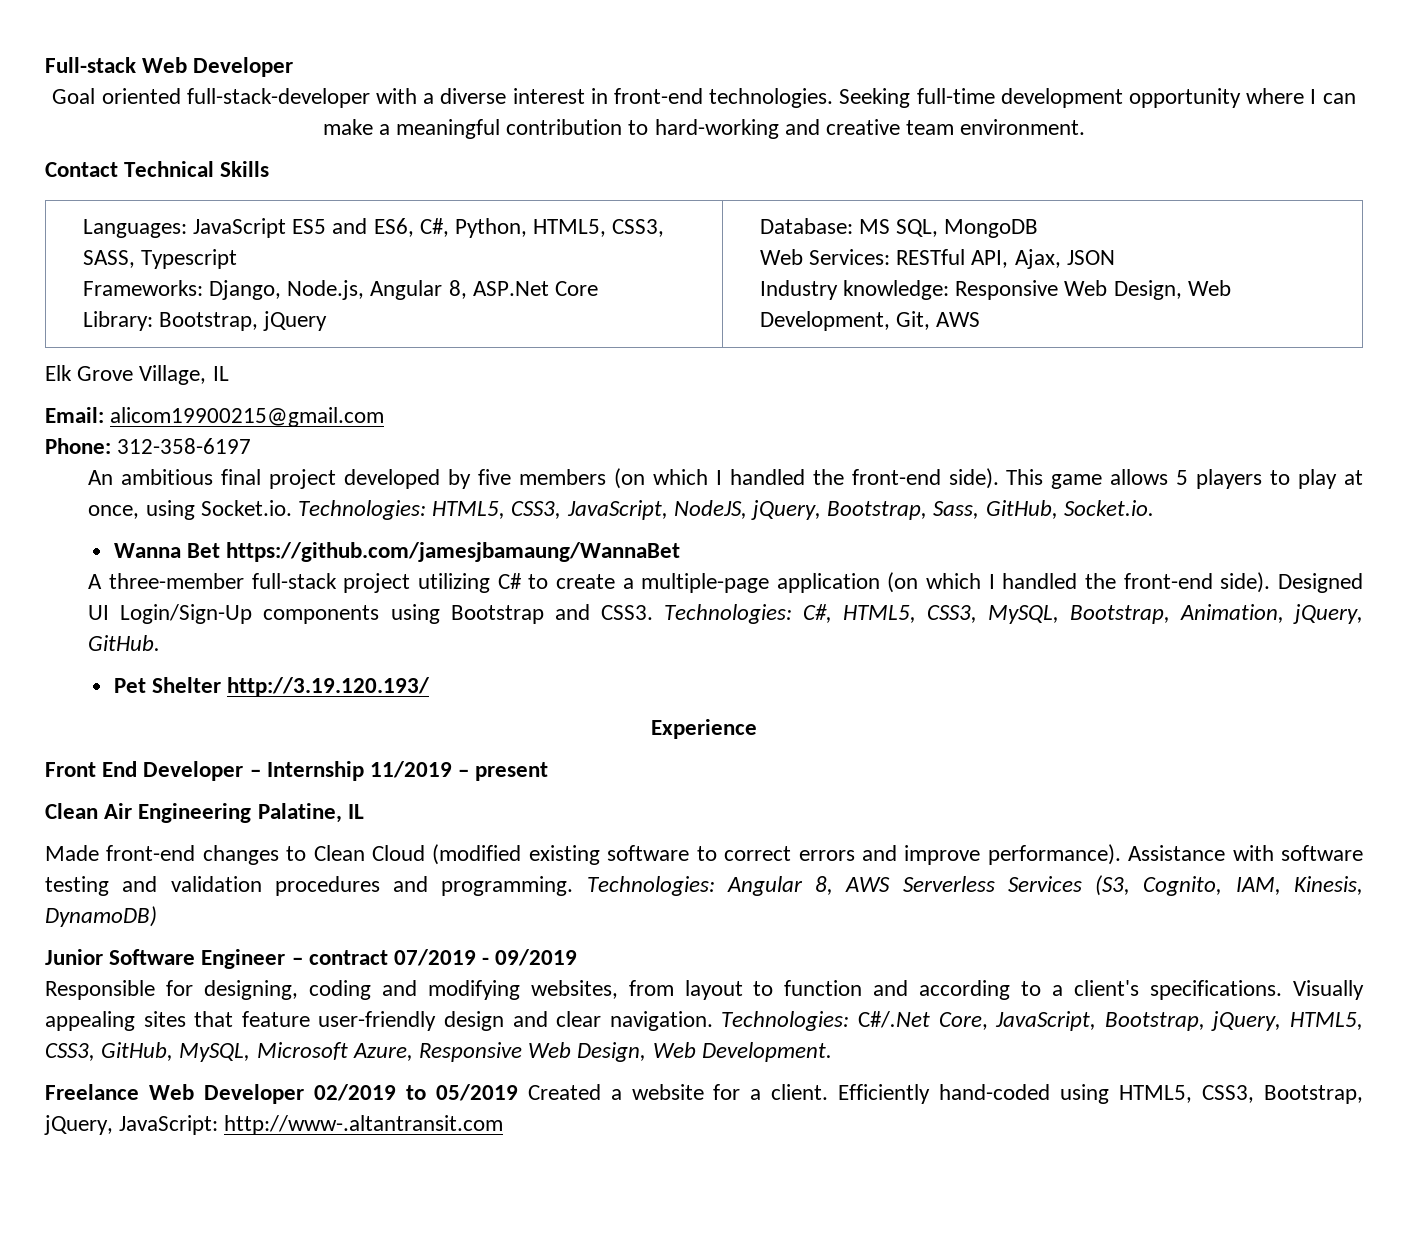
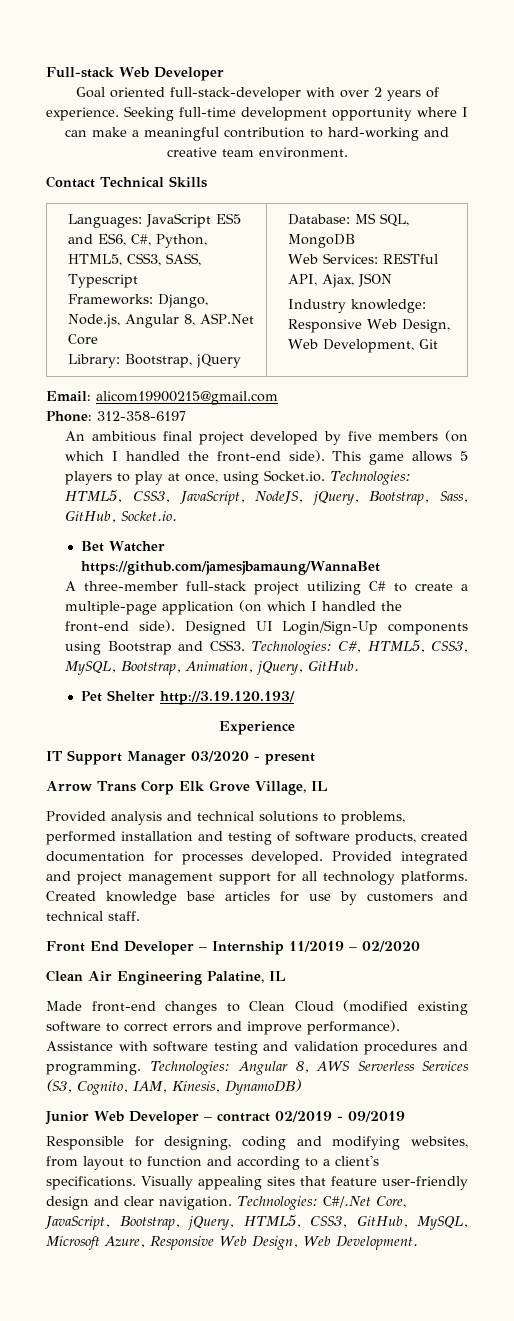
[423,88,834,108] a diverse interest in front-end technologies. -> [339,87,439,101] [46,107,119,121] over 2 years of experience.
[895,311,981,330] [45,365,229,385] Git, AWS // Elk Grove Village, IL -> [419,339,439,349] Git
[113,543,220,558] Wanna Bet -> [81,541,166,552] Bet Watcher
(757, 729) none -> [46,750,315,765] [46,780,328,795] [46,811,405,825] [46,831,468,845] [46,851,468,865] [46,871,468,885] [46,891,468,905] [46,911,140,921] // IT Support Manager 03/2020 - present // Arrow Trans Corp Elk Grove Village, IL // Provided analysis and technical solutions to problems, performed installation and testing of software products, created documentation for processes developed. Provided integrated and project management support for all technology platforms. Created knowledge base articles for use by customers and technical staff.
[475,762,549,781] present -> [362,941,420,952] 02/2020
[109,949,286,969] Software Engineer -> [94,1111,199,1125] Web Developer
[394,949,477,966] 07/2019 -> [274,1111,332,1122] 02/2019
[45,1084,1363,1104] [44,1115,504,1135] // Freelance Web Developer 02/2019 to 05/2019 Created a website for a client. Efficiently hand-coded using HTML5, CSS3, Bootstrap, jQuery, JavaScript: http://www-.altantransit.com -> (418, 1243) none

